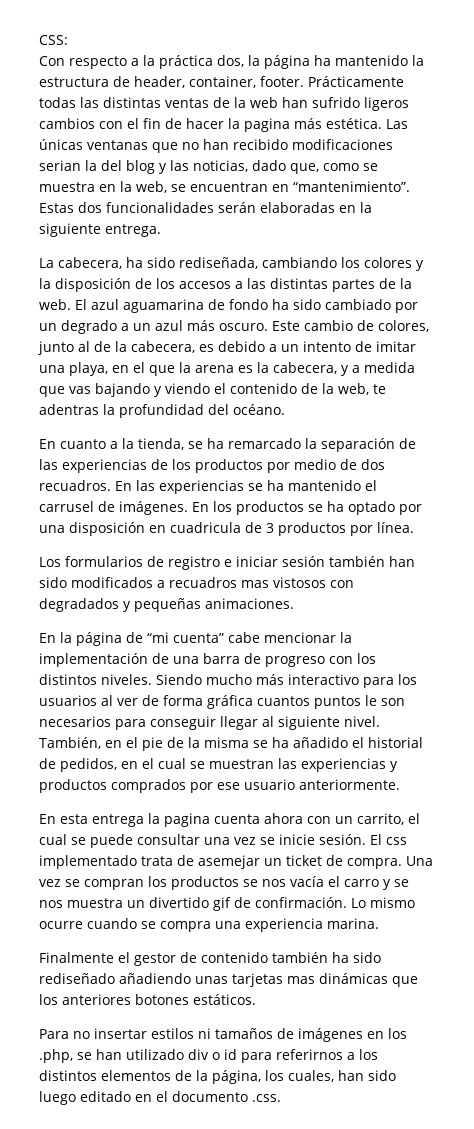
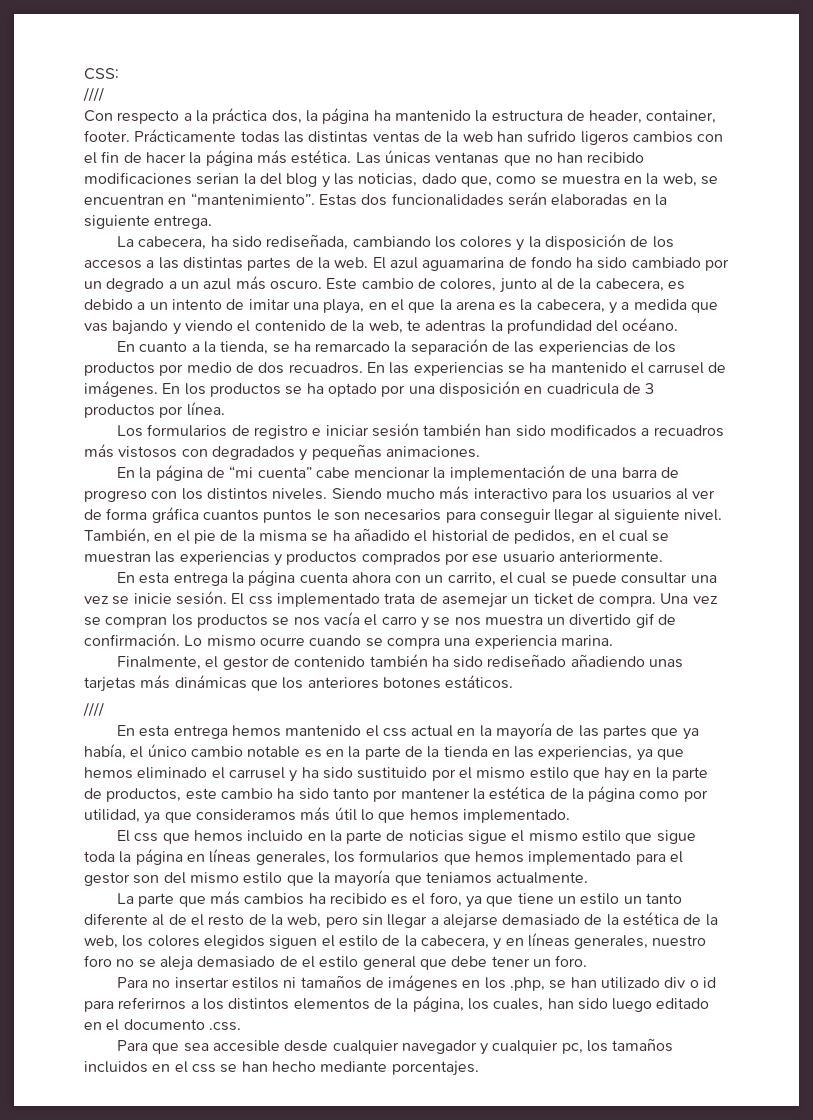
(68, 40) none -> [83,87,104,102] // ////
[244,118,290,132] pagina -> [205,150,253,166] página
[241,580,269,588] mas -> [84,444,114,458] más
[164,813,210,827] pagina -> [248,570,296,586] página
[39,952,114,963] Finalmente -> [116,656,201,670] Finalmente,
[287,976,315,984] mas -> [140,675,171,689] más
(256, 999) none -> [83,702,104,717] [116,723,699,740] [84,744,685,761] [84,767,709,782] [84,786,708,802] [84,807,570,824] [116,830,696,844] [84,849,683,865] [84,870,589,887] [116,891,683,908] [84,912,718,929] [84,933,707,950] [84,955,588,971] // //// // En esta entrega hemos mantenido el css actual en la mayoría de las partes que ya había, el único cambio notable es en la parte de la tienda en las experiencias, ya que hemos eliminado el carrusel y ha sido sustituido por el mismo estilo que hay en la parte de productos, este cambio ha sido tanto por mantener la estética de la página como por utilidad, ya que consideramos más útil lo que hemos implementado. // El css que hemos incluido en la parte de noticias sigue el mismo estilo que sigue toda la página en líneas generales, los formularios que hemos implementado para el gestor son del mismo estilo que la mayoría que teniamos actualmente. // La parte que más cambios ha recibido es el foro, ya que tiene un estilo un tanto diferente al de el resto de la web, pero sin llegar a alejarse demasiado de la estética de la web, los colores elegidos siguen el estilo de la cabecera, y en líneas generales, nuestro foro no se aleja demasiado de el estilo general que debe tener un foro.
(281, 1098) none -> [116,1038,674,1055] [84,1061,479,1076] // Para que sea accesible desde cualquier navegador y cualquier pc, los tamaños incluidos en el css se han hecho mediante porcentajes.

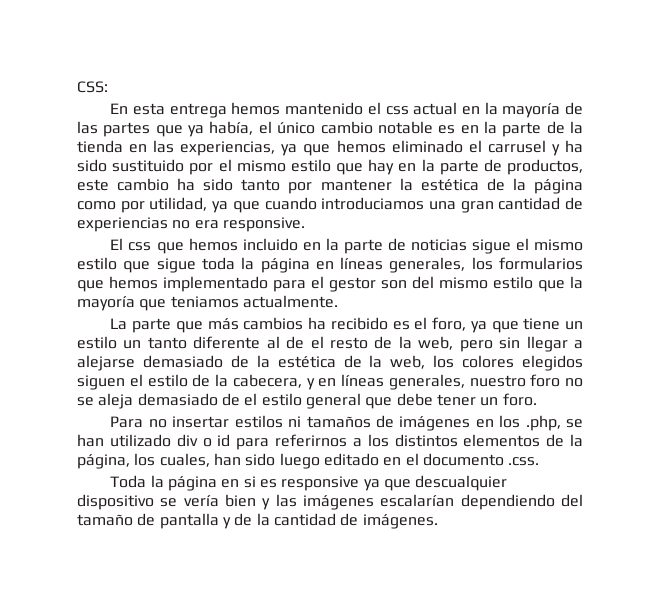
[83,87,104,102] [84,108,717,124] [84,129,724,145] [84,150,645,166] [84,172,719,188] [84,192,667,206] [84,215,213,229] [116,234,674,251] [84,256,730,271] [84,276,686,293] [84,299,719,314] [84,318,679,335] [116,339,677,355] [84,362,727,376] [84,381,655,397] [84,402,225,418] [116,423,724,439] [84,444,480,461] [116,465,680,481] [84,486,716,502] [84,507,723,523] [84,528,670,544] [84,551,663,566] [116,570,717,586] [84,591,718,608] [84,612,677,629] [84,633,613,649] [116,654,684,670] [84,675,514,692] [83,702,104,717] // //// // Con respecto a la práctica dos, la página ha mantenido la estructura de header, container, footer. Prácticamente todas las distintas ventas de la web han sufrido ligeros cambios con el fin de hacer la página más estética. Las únicas ventanas que no han recibido modificaciones serian la del blog y las noticias, dado que, como se muestra en la web, se encuentran en “mantenimiento”. Estas dos funcionalidades serán elaboradas en la siguiente entrega. // La cabecera, ha sido rediseñada, cambiando los colores y la disposición de los accesos a las distintas partes de la web. El azul aguamarina de fondo ha sido cambiado por un degrado a un azul más oscuro. Este cambio de colores, junto al de la cabecera, es debido a un intento de imitar una playa, en el que la arena es la cabecera, y a medida que vas bajando y viendo el contenido de la web, te adentras la profundidad del océano. // En cuanto a la tienda, se ha remarcado la separación de las experiencias de los productos por medio de dos recuadros. En las experiencias se ha mantenido el carrusel de imágenes. En los productos se ha optado por una disposición en cuadricula de 3 productos por línea. // Los formularios de registro e iniciar sesión también han sido modificados a recuadros más vistosos con degradados y pequeñas animaciones. // En la página de “mi cuenta” cabe mencionar la implementación de una barra de progreso con los distintos niveles. Siendo mucho más interactivo para los usuarios al ver de forma gráfica cuantos puntos le son necesarios para conseguir llegar al siguiente nivel. También, en el pie de la misma se ha añadido el historial de pedidos, en el cual se muestran las experiencias y productos comprados por ese usuario anteriormente. // En esta entrega la página cuenta ahora con un carrito, el cual se puede consultar una vez se inicie sesión. El css implementado trata de asemejar un ticket de compra. Una vez se compran los productos se nos vacía el carro y se nos muestra un divertido gif de confirmación. Lo mismo ocurre cuando se compra una experiencia marina. // Finalmente, el gestor de contenido también ha sido rediseñado añadiendo unas tarjetas más dinámicas que los anteriores botones estáticos. // //// -> (108, 87) none
[195,807,570,823] consideramos más útil lo que hemos implementado. -> [264,197,583,213] [77,217,305,232] cuando introduciamos una gran cantidad de experiencias no era responsive.
[116,1038,674,1055] [84,1061,479,1076] Para que sea accesible desde cualquier navegador y cualquier pc, los tamaños incluidos en el css se han hecho mediante porcentajes. -> [110,475,508,491] [77,494,583,510] [77,513,438,529] Toda la página en si es responsive ya que descualquier dispositivo se vería bien y las imágenes escalarían dependiendo del tamaño de pantalla y de la cantidad de imágenes.

